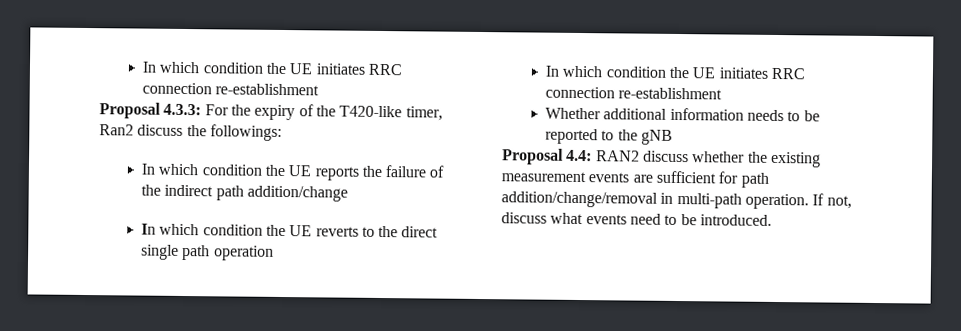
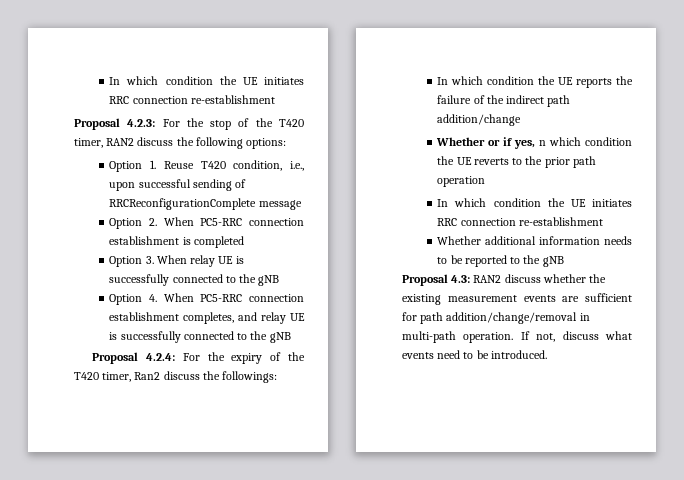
[163,103,202,116] 4.3.3: -> [127,118,304,130] [74,137,287,149] [109,160,304,172] [109,179,247,191] [109,198,302,210] [109,217,304,229] [109,236,244,248] [109,255,244,267] [109,274,280,286] [109,293,304,305] [109,312,305,324] [109,331,291,343] [92,352,176,364] 4.2.3: For the stop of the T420 timer, RAN2 discuss the following options: // Option 1. Reuse T420 condition, i.e., upon successful sending of RRCReconfigurationComplete message // Option 2. When PC5-RRC connection establishment is completed // Option 3. When relay UE is successfully connected to the gNB // Option 4. When PC5-RRC connection establishment completes, and relay UE is successfully connected to the gNB // Proposal 4.2.4:
[339,105,403,118] T420-like -> [74,372,99,380] T420
[140,223,156,235] In -> [436,137,547,149] Whether or if yes, n
[401,226,439,238] [140,244,179,260] direct single -> [544,157,570,168] prior
[566,149,593,162] 4.4: -> [451,275,471,283] 4.3:

